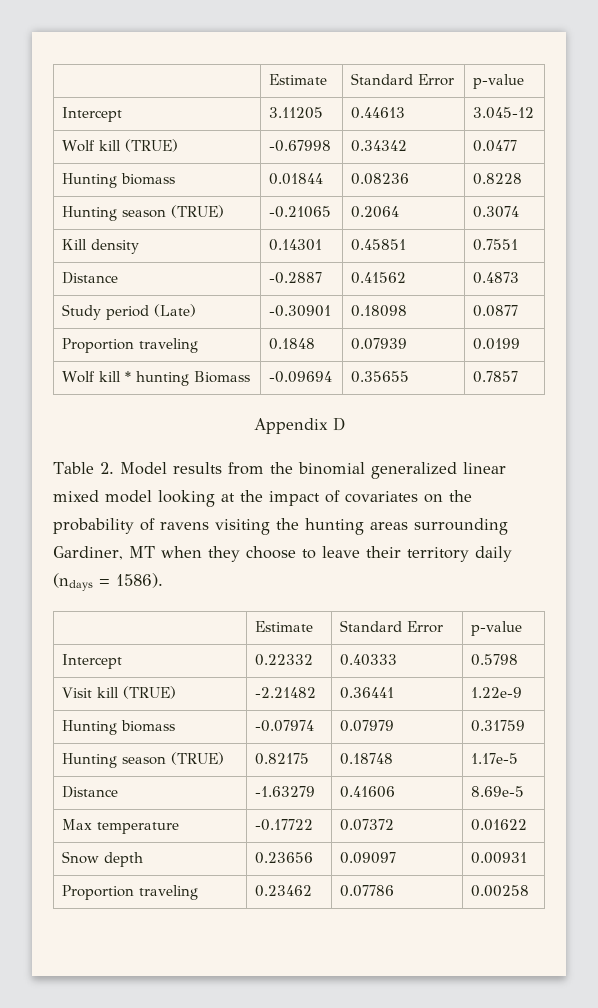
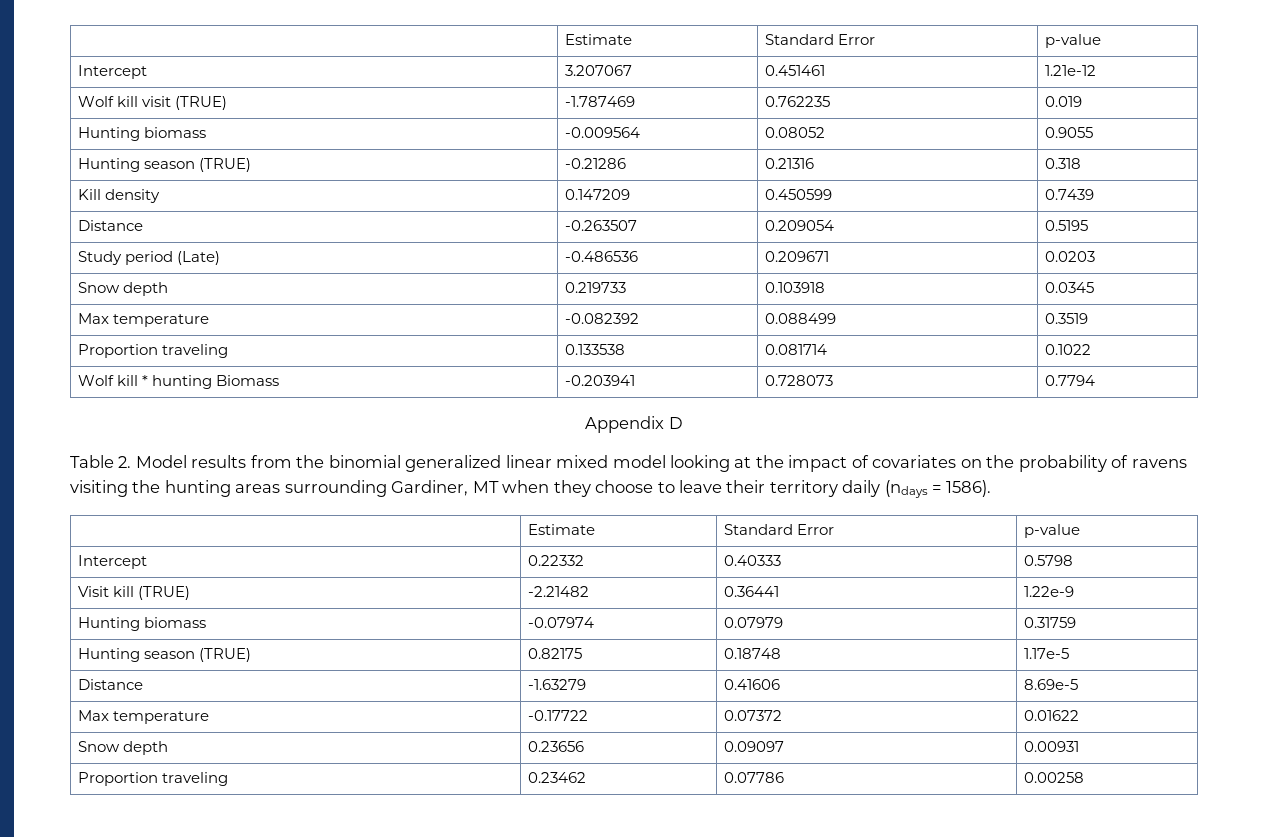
[268,74,327,85] [350,73,454,86] [472,74,524,89] [61,107,122,122] [268,107,323,119] [350,107,405,119] [472,107,534,119] [61,139,178,152] [268,140,331,152] [350,140,407,152] [472,140,517,152] [61,173,175,188] [268,173,323,185] [350,173,409,185] [472,173,522,185] [61,205,224,221] [268,206,331,218] [350,206,399,218] [472,206,519,218] | Estimate | Standard Error | p-value // Intercept | 3.11205 | 0.44613 | 3.045-12 // Wolf kill (TRUE) | -0.67998 | 0.34342 | 0.0477 // Hunting biomass | 0.01844 | 0.08236 | 0.8228 // Hunting season (TRUE) | -0.21065 | 0.2064 | 0.3074 -> [564,34,632,45] [764,34,875,45] [1044,34,1101,48] [77,65,147,79] [564,65,632,76] [764,65,825,76] [1044,65,1096,76] [77,96,228,110] [564,96,635,107] [764,96,830,107] [1044,96,1082,107] [77,127,206,141] [564,127,640,138] [764,127,825,138] [1044,127,1093,138] [77,158,252,172] [564,158,626,169] [764,158,814,169] [1044,158,1081,169] | Estimate | Standard Error | p-value // Intercept | 3.207067 | 0.451461 | 1.21e-12 // Wolf kill visit (TRUE) | -1.787469 | 0.762235 | 0.019 // Hunting biomass | -0.009564 | 0.08052 | 0.9055 // Hunting season (TRUE) | -0.21286 | 0.21316 | 0.318
[268,239,322,251] [350,239,406,251] [472,239,518,251] [61,272,118,284] [268,272,322,284] [350,272,406,284] [472,272,519,284] [61,304,196,320] [268,305,331,317] [350,305,407,317] [472,305,518,317] [61,338,198,353] [268,338,315,350] [350,338,407,350] [472,338,520,350] 0.14301 | 0.45851 | 0.7551 // Distance | -0.2887 | 0.41562 | 0.4873 // Study period (Late) | -0.30901 | 0.18098 | 0.0877 // Proportion traveling | 0.1848 | 0.07939 | 0.0199 -> [564,189,630,200] [764,189,832,200] [1044,189,1094,200] [77,220,143,231] [564,220,637,231] [764,220,834,231] [1044,220,1088,231] [77,251,221,265] [564,251,638,262] [764,251,829,262] [1044,251,1095,262] [77,282,168,296] [564,282,626,293] [764,282,825,293] [1044,282,1094,293] [77,313,209,327] [564,313,639,324] [764,313,836,324] [1044,313,1088,324] [77,344,228,358] [564,344,625,355] [764,344,827,355] [1044,344,1091,355] 0.147209 | 0.450599 | 0.7439 // Distance | -0.263507 | 0.209054 | 0.5195 // Study period (Late) | -0.486536 | 0.209671 | 0.0203 // Snow depth | 0.219733 | 0.103918 | 0.0345 // Max temperature | -0.082392 | 0.088499 | 0.3519 // Proportion traveling | 0.133538 | 0.081714 | 0.1022
[268,371,332,383] [350,371,409,383] [472,371,518,383] -0.09694 | 0.35655 | 0.7857 -> [564,375,635,386] [764,375,833,386] [1044,375,1095,386] -0.203941 | 0.728073 | 0.7794

